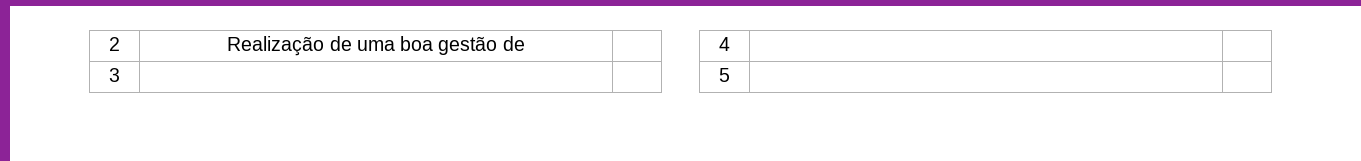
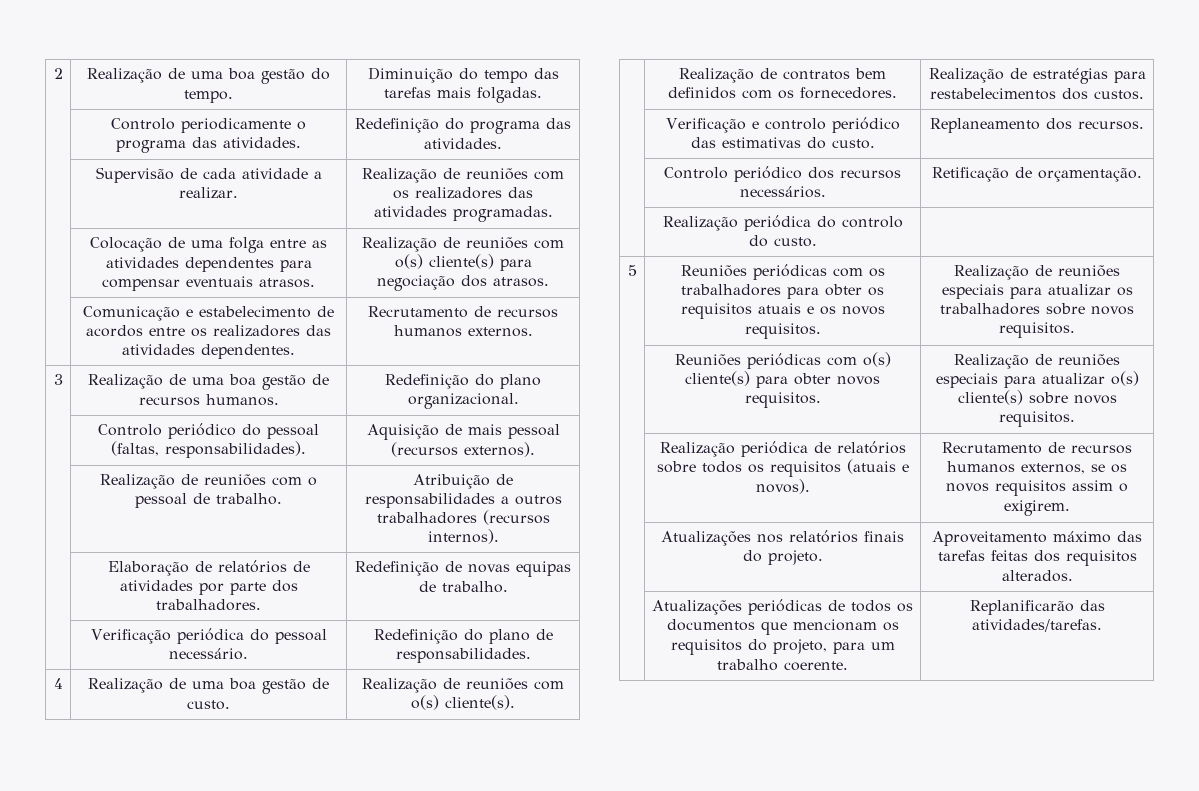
[502,36,525,51] [109,68,120,82] [719,37,730,51] [719,68,730,82] de | // 3 | | // 4 | | // 5 | | -> [311,68,330,80] [184,90,233,103] [367,67,559,83] [384,87,542,103] [110,118,306,133] [115,137,301,153] [355,118,571,134] [424,138,502,149] [95,167,322,183] [179,187,239,199] [362,168,564,183] [393,187,533,199] [373,206,553,222] [89,237,327,253] [105,257,312,272] [101,276,315,291] [362,237,564,252] [394,254,532,271] [377,275,549,291] [82,306,334,321] [85,325,331,337] [121,344,295,359] [368,306,558,318] [393,325,533,337] [53,374,63,385] [87,374,329,390] [138,394,279,406] [385,374,541,389] [407,393,519,409] [97,423,319,439] [110,441,306,458] [366,424,560,440] [391,442,535,457] [99,474,317,489] [135,493,282,508] [413,474,513,489] [364,493,562,508] [376,510,550,525] [427,529,499,544] [107,560,310,576] [119,580,298,595] [156,599,261,611] [355,561,571,577] [418,581,508,593] [90,628,327,644] [169,648,248,660] [373,629,553,644] [395,648,531,663] [53,678,63,689] [87,678,329,694] [187,700,230,710] [362,678,564,693] [411,695,515,710] [679,68,886,83] [668,87,897,99] [928,68,1146,84] [930,88,1144,100] [665,117,900,133] [690,137,875,149] [930,118,1144,133] [664,166,901,182] [739,186,826,198] [932,167,1142,182] [662,215,903,231] [748,235,817,247] [627,265,637,276] [680,264,885,280] [681,284,884,299] [680,303,885,319] [744,323,821,339] [954,265,1120,280] [941,284,1133,299] [940,303,1134,315] [999,322,1075,338] [674,352,891,369] [685,371,880,388] [744,392,821,408] [954,354,1120,369] [935,371,1139,388] [957,390,1117,405] [999,411,1075,427] [659,441,906,457] [656,459,909,477] [755,479,810,494] [942,442,1132,454] [947,461,1127,474] [946,480,1128,496] [1004,500,1070,516] [661,530,904,546] [742,550,823,565] [932,531,1142,546] [937,550,1137,566] [1001,570,1073,582] [652,599,913,615] [666,619,899,635] [670,639,895,655] [717,659,848,671] [969,600,1105,615] [972,619,1102,632] do tempo. | Diminuição do tempo das tarefas mais folgadas. // | Controlo periodicamente o programa das atividades. | Redefinição do programa das atividades. // | Supervisão de cada atividade a realizar. | Realização de reuniões com os realizadores das atividades programadas. // | Colocação de uma folga entre as atividades dependentes para compensar eventuais atrasos. | Realização de reuniões com o(s) cliente(s) para negociação dos atrasos. // | Comunicação e estabelecimento de acordos entre os realizadores das atividades dependentes. | Recrutamento de recursos humanos externos. // 3 | Realização de uma boa gestão de recursos humanos. | Redefinição do plano organizacional. // | Controlo periódico do pessoal (faltas, responsabilidades). | Aquisição de mais pessoal (recursos externos). // | Realização de reuniões com o pessoal de trabalho. | Atribuição de responsabilidades a outros trabalhadores (recursos internos). // | Elaboração de relatórios de atividades por parte dos trabalhadores. | Redefinição de novas equipas de trabalho. // | Verificação periódica do pessoal necessário. | Redefinição do plano de responsabilidades. // 4 | Realização de uma boa gestão de custo. | Realização de reuniões com o(s) cliente(s). // | Realização de contratos bem definidos com os fornecedores. | Realização de estratégias para restabelecimentos dos custos. // | Verificação e controlo periódico das estimativas do custo. | Replaneamento dos recursos. // | Controlo periódico dos recursos necessários. | Retificação de orçamentação. // | Realização periódica do controlo do custo. | // 5 | Reuniões periódicas com os trabalhadores para obter os requisitos atuais e os novos requisitos. | Realização de reuniões especiais para atualizar os trabalhadores sobre novos requisitos. // | Reuniões periódicas com o(s) cliente(s) para obter novos requisitos. | Realização de reuniões especiais para atualizar o(s) cliente(s) sobre novos requisitos. // | Realização periódica de relatórios sobre todos os requisitos (atuais e novos). | Recrutamento de recursos humanos externos, se os novos requisitos assim o exigirem. // | Atualizações nos relatórios finais do projeto. | Aproveitamento máximo das tarefas feitas dos requisitos alterados. // | Atualizações periódicas de todos os documentos que mencionam os requisitos do projeto, para um trabalho coerente. | Replanificarão das atividades/tarefas.

